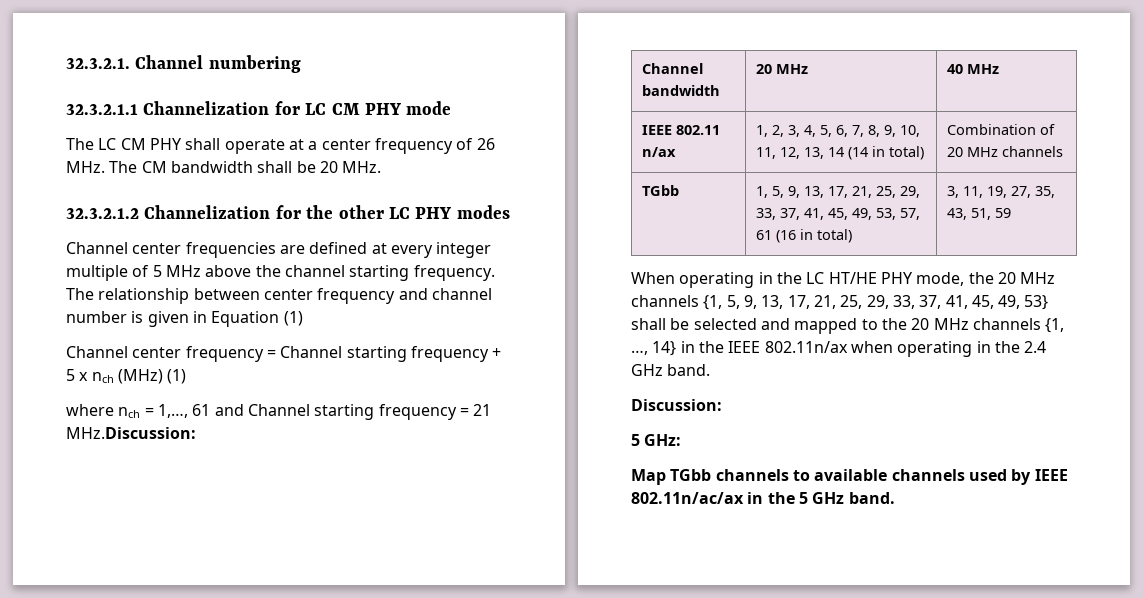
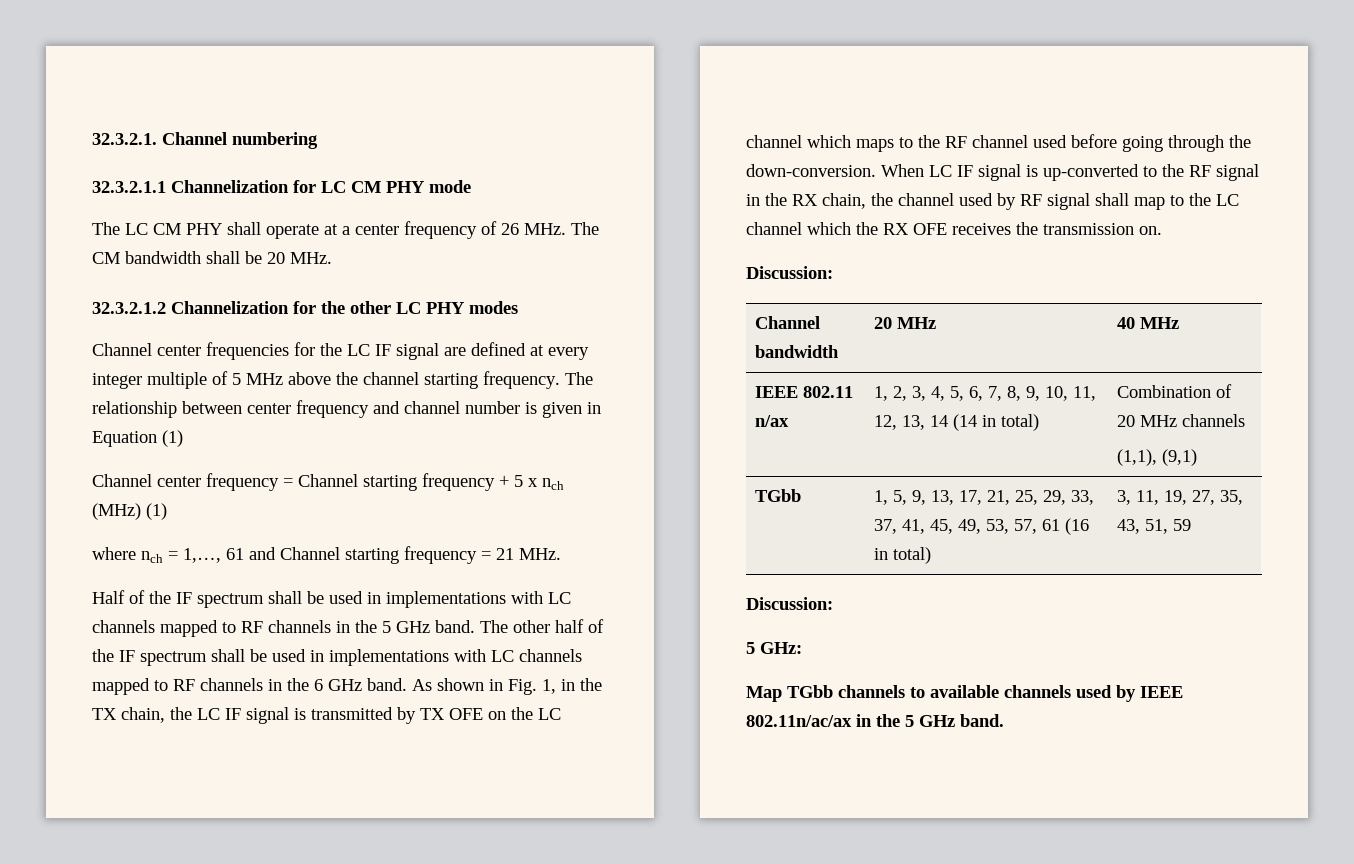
(276, 250) none -> [294,342,439,360] for the LC IF signal
[66,427,196,439] MHz.Discussion: -> [519,548,561,560] [92,590,571,608] [92,619,604,637] [92,649,582,666] [92,678,602,695] [92,707,561,724] [746,134,1251,152] [746,164,1259,181] [746,193,1239,210] [746,222,1162,235] [746,266,833,279] MHz. // Half of the IF spectrum shall be used in implementations with LC channels mapped to RF channels in the 5 GHz band. The other half of the IF spectrum shall be used in implementations with LC channels mapped to RF channels in the 6 GHz band. As shown in Fig. 1, in the TX chain, the LC IF signal is transmitted by TX OFE on the LC channel which maps to the RF channel used before going through the down-conversion. When LC IF signal is up-converted to the RF signal in the RX chain, the channel used by RF signal shall map to the LC channel which the RX OFE receives the transmission on. // Discussion:
(1064, 151) none -> [1116,449,1197,466] // (1,1), (9,1)
[631,272,1056,288] [631,295,1049,310] [631,318,1065,334] [631,341,1047,357] [631,364,711,376] // When operating in the LC HT/HE PHY mode, the 20 MHz channels {1, 5, 9, 13, 17, 21, 25, 29, 33, 37, 41, 45, 49, 53} shall be selected and mapped to the 20 MHz channels {1, …, 14} in the IEEE 802.11n/ax when operating in the 2.4 GHz band. -> (1191, 525) none

